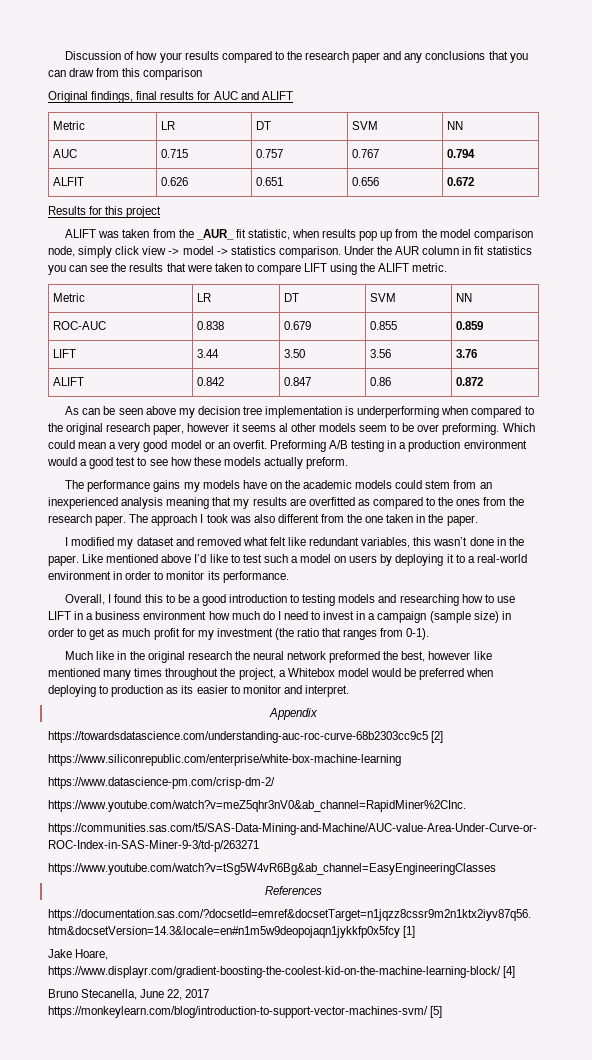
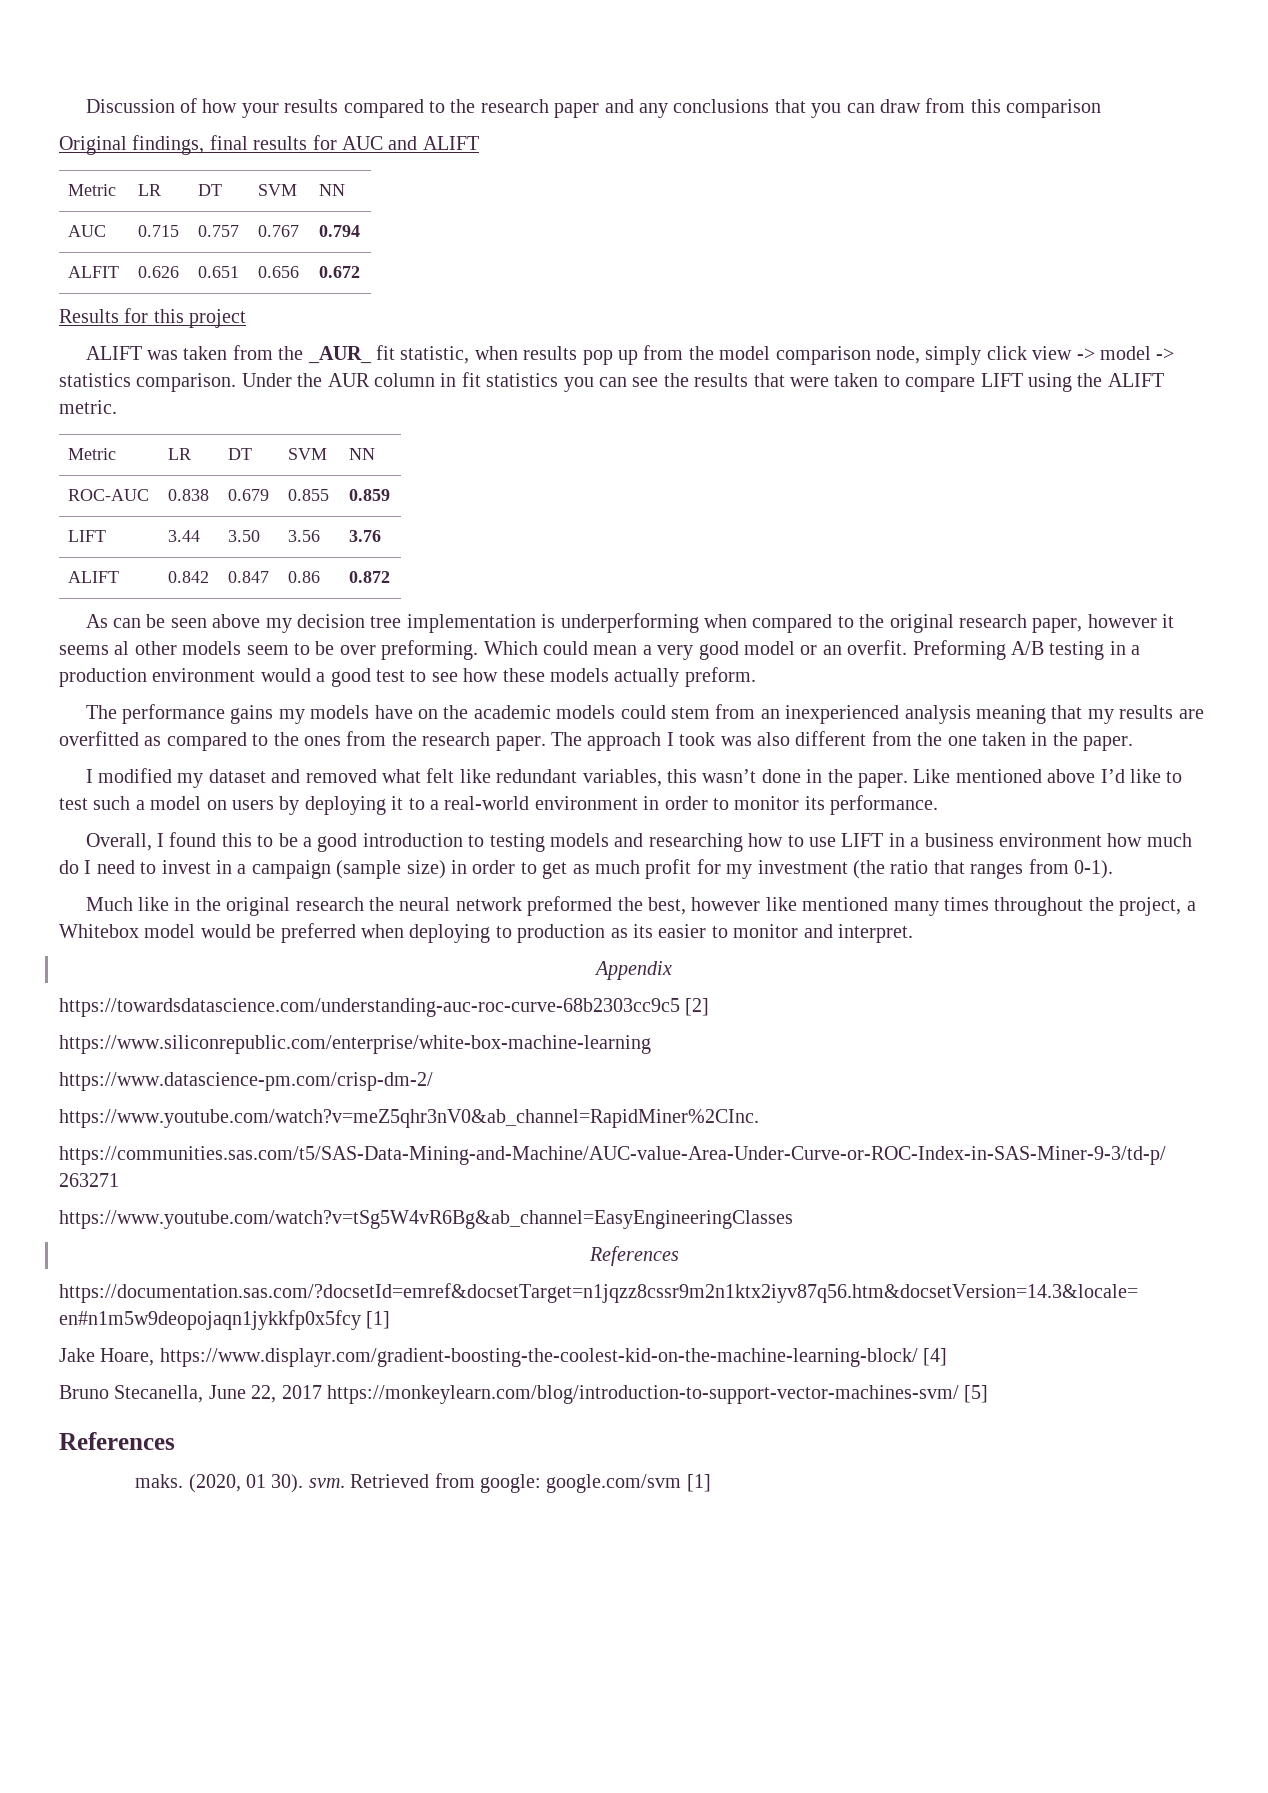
(443, 1012) none -> [59,1432,175,1450] [135,1473,711,1493] // References // maks. (2020, 01 30). svm. Retrieved from google: google.com/svm [1]

